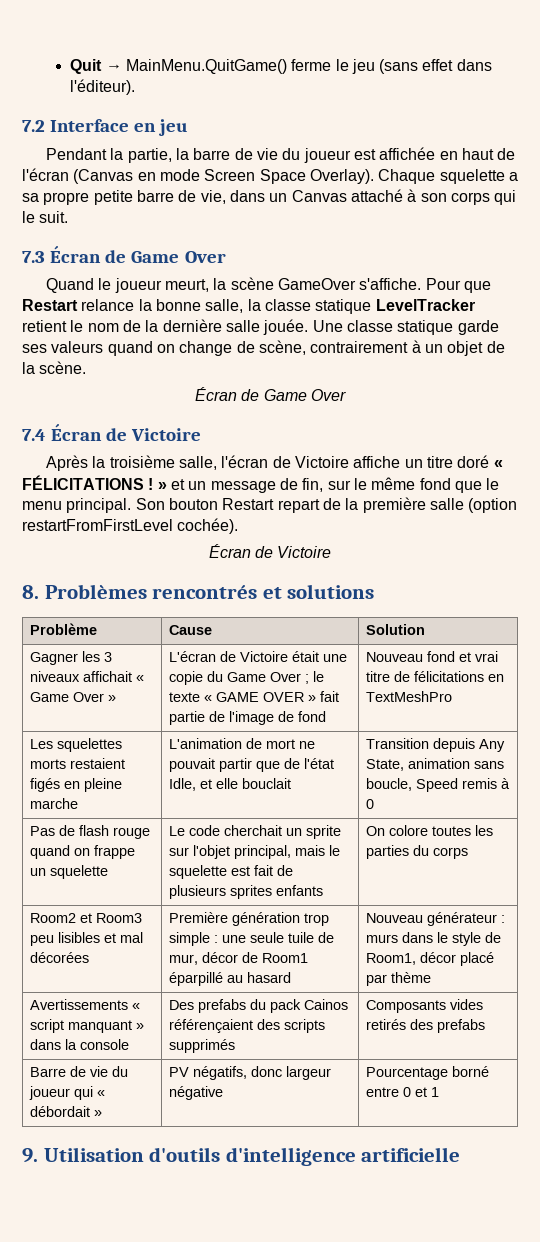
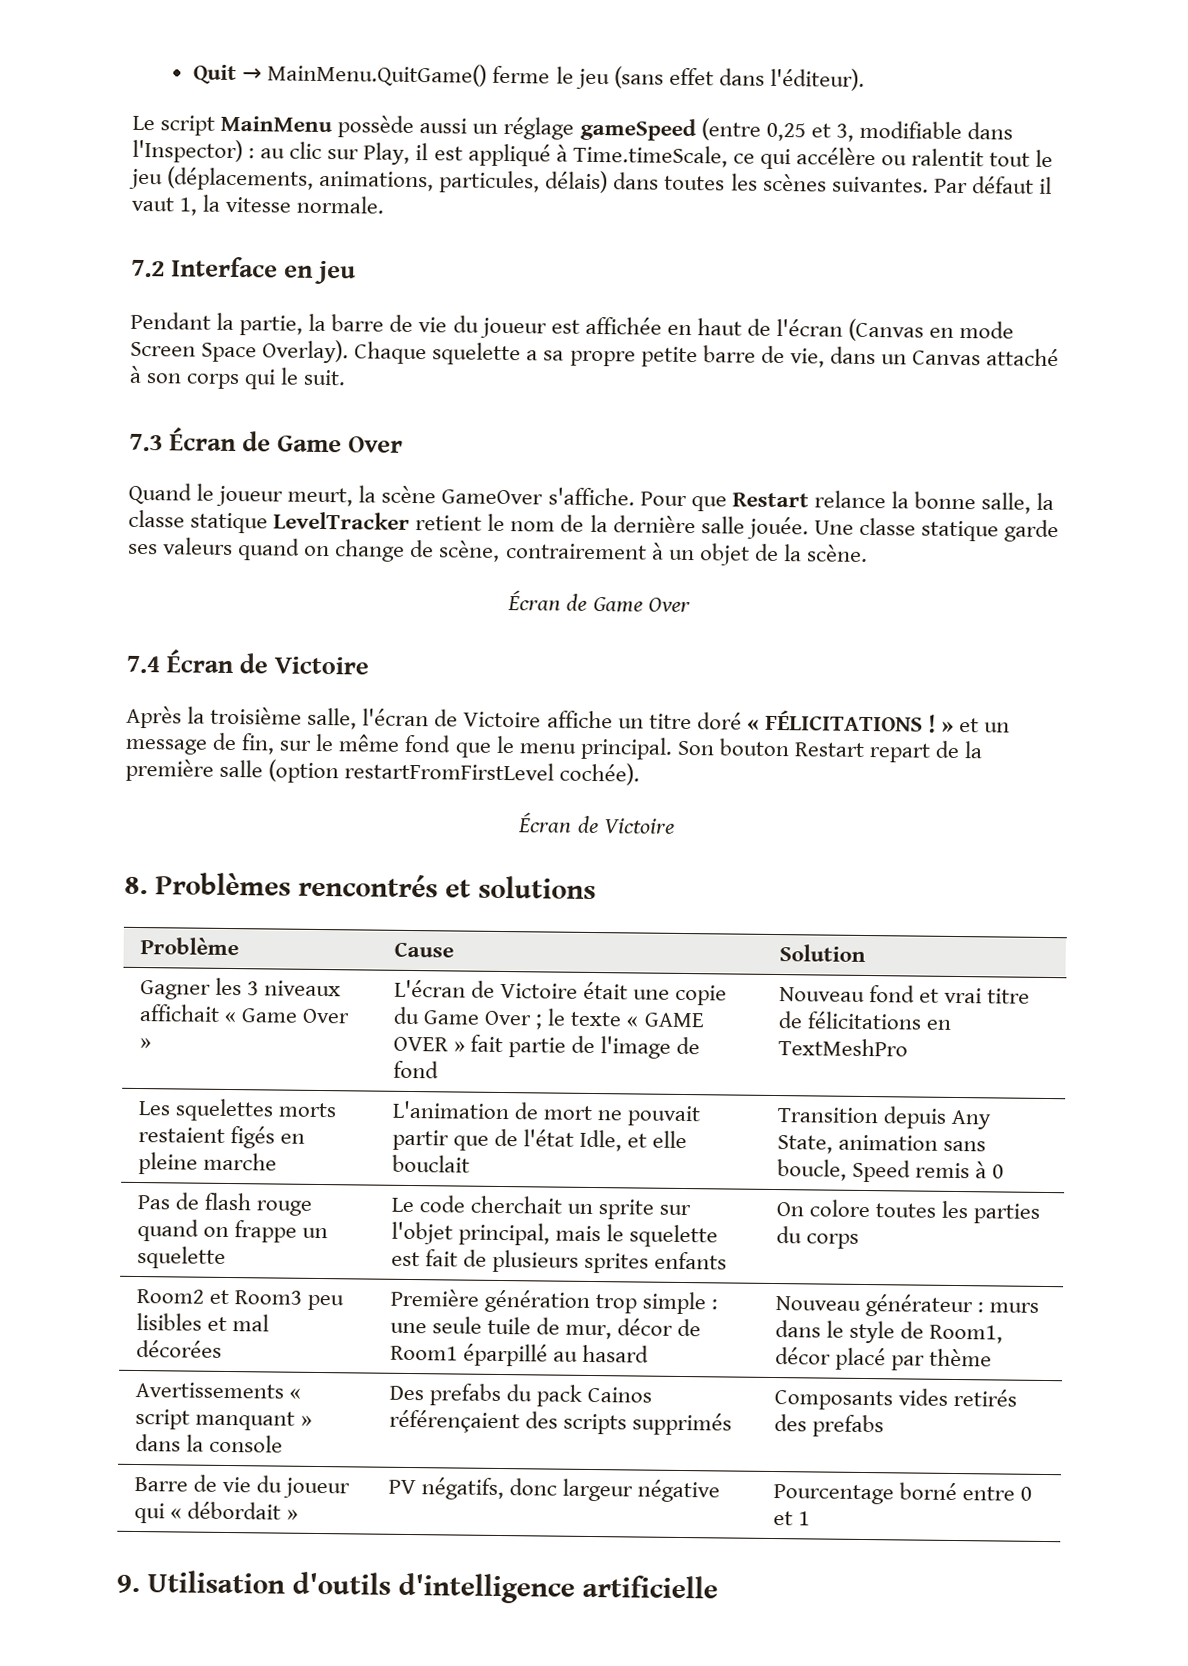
(136, 87) none -> [132,115,1013,142] [132,138,1054,170] [129,166,1052,194] [131,194,385,216] // Le script MainMenu possède aussi un réglage gameSpeed (entre 0,25 et 3, modifiable dans l'Inspector) : au clic sur Play, il est appliqué à Time.timeScale, ce qui accélère ou ralentit tout le jeu (déplacements, animations, particules, délais) dans toutes les scènes suivantes. Par défaut il vaut 1, la vitesse normale.

